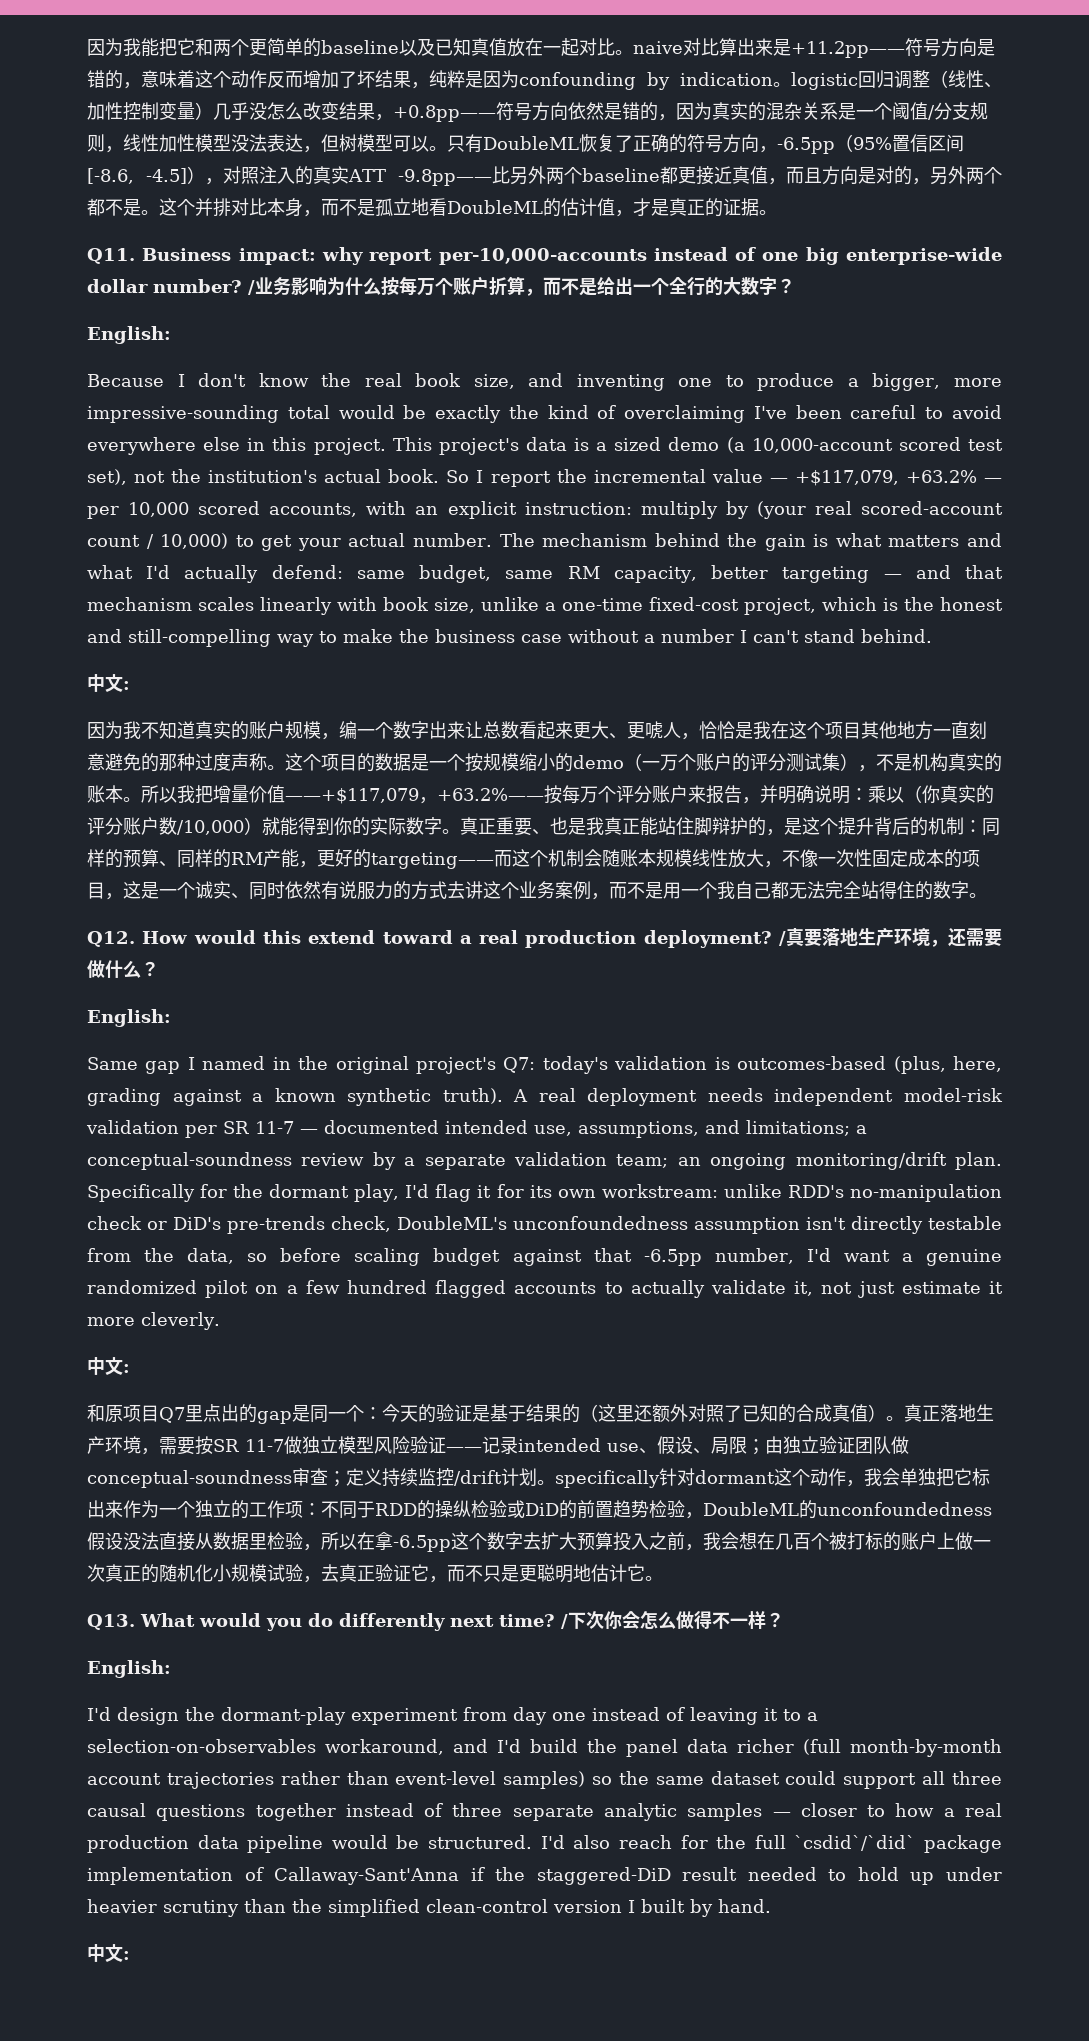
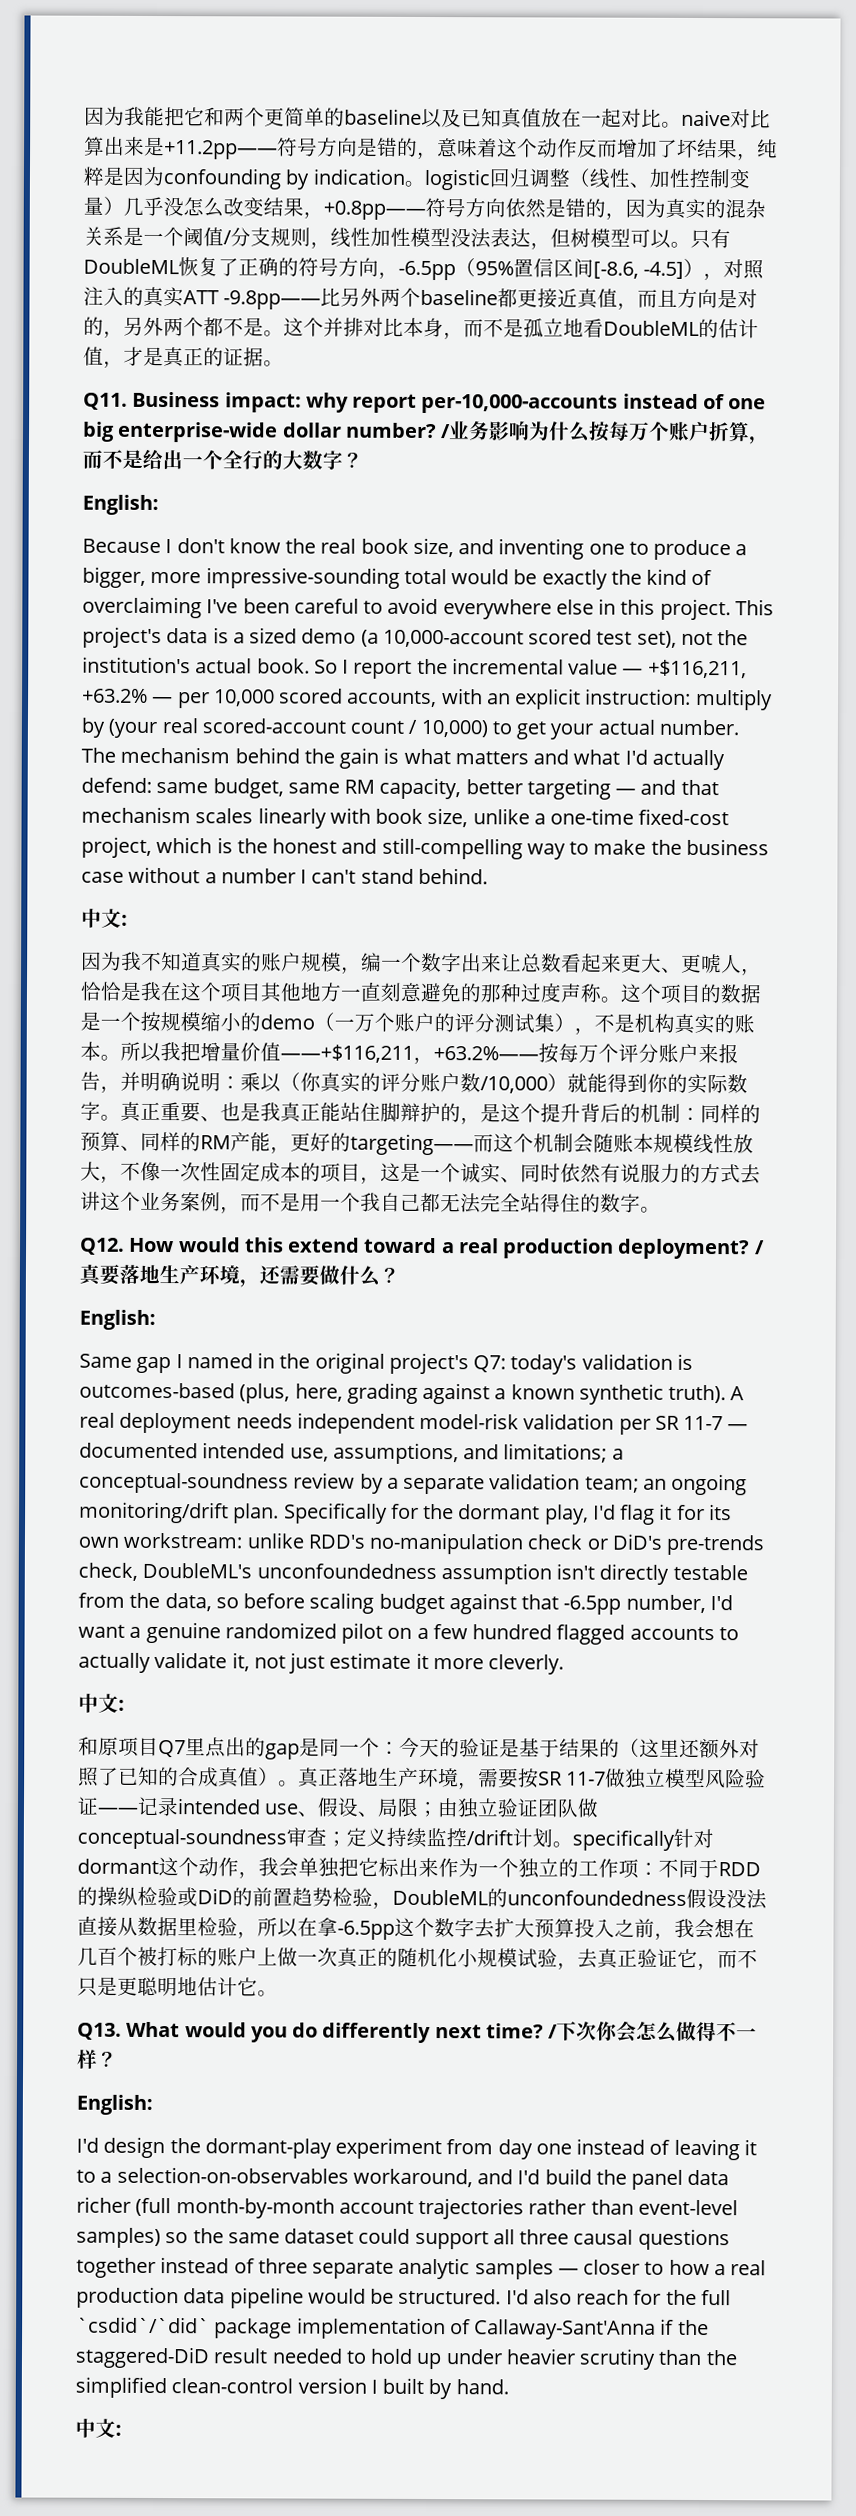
[794,470,899,486] +$117,079, -> [647,659,747,679] +$116,211,
[285,788,419,804] ——+$117,079 -> [280,1044,414,1063] ——+$116,211

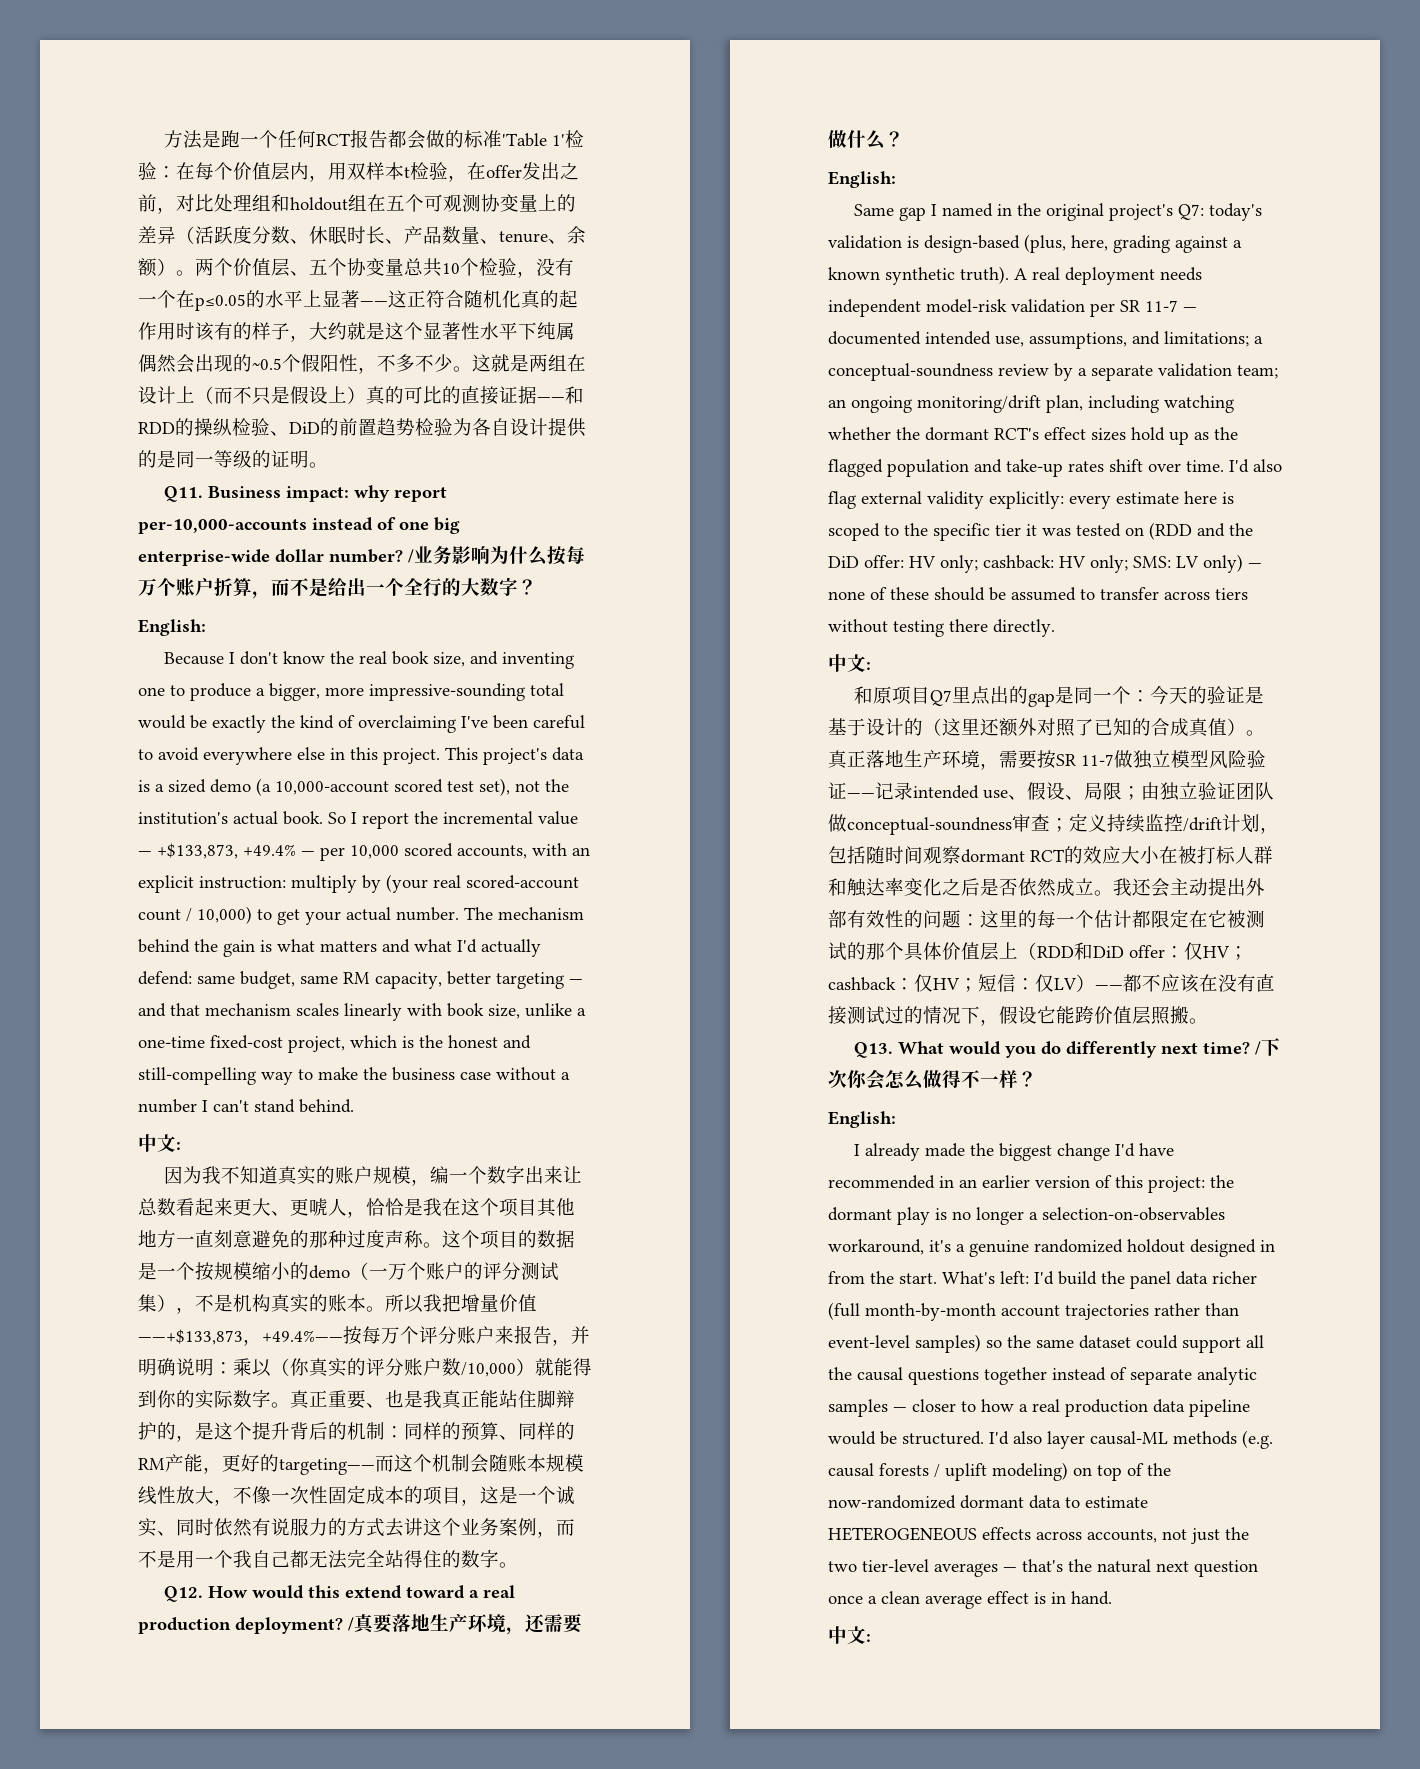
[84,106,771,129] [84,136,778,161] [83,166,750,191] [83,196,766,220] [83,226,731,250] [83,257,765,281] [83,286,759,310] [83,316,759,340] [83,346,264,368] 因为我能把它和两个更简单的baseline以及已知真值放在一起对比。naive对比算出来是+11.2pp——符号方向是错的，意味着这个动作反而增加了坏结果，纯粹是因为confounding by indication。logistic回归调整（线性、加性控制变量）几乎没怎么改变结果，+0.8pp——符号方向依然是错的，因为真实的混杂关系是一个阈值/分支规则，线性加性模型没法表达，但树模型可以。只有DoubleML恢复了正确的符号方向，-6.5pp（95%置信区间[-8.6, -4.5]），对照注入的真实ATT -9.8pp——比另外两个baseline都更接近真值，而且方向是对的，另外两个都不是。这个并排对比本身，而不是孤立地看DoubleML的估计值，才是真正的证据 -> [164,129,585,149] [138,162,579,182] [138,194,576,214] [138,226,586,244] [138,258,574,278] [138,290,578,311] [138,322,575,342] [138,354,586,374] [138,386,584,405] [138,418,586,437] [138,450,309,468] 方法是跑一个任何RCT报告都会做的标准'Table 1'检验：在每个价值层内，用双样本t检验，在offer发出之前，对比处理组和holdout组在五个可观测协变量上的差异（活跃度分数、休眠时长、产品数量、tenure、余额）。两个价值层、五个协变量总共10个检验，没有一个在p≤0.05的水平上显著——这正符合随机化真的起作用时该有的样子，大约就是这个显著性水平下纯属偶然会出现的~0.5个假阳性，不多不少。这就是两组在设计上（而不只是假设上）真的可比的直接证据——和RDD的操纵检验、DiD的前置趋势检验为各自设计提供的是同一等级的证明
[647,659,747,679] [82,688,148,703] +$116,211, +63.2% -> [157,843,296,859] +$133,873, +49.4%
[280,1044,539,1065] ——+$116,211，+63.2%—— -> [138,1329,343,1346] ——+$133,873，+49.4%——
[79,1382,235,1399] outcomes-based -> [924,235,1020,253] design-based
[233,1502,732,1525] [78,1532,765,1556] [78,1562,748,1585] [78,1592,733,1615] [78,1621,739,1645] [78,1652,565,1675] plan. Specifically for the dormant play, I'd flag it for its own workstream: unlike RDD's no-manipulation check or DiD's pre-trends check, DoubleML's unconfoundedness assumption isn't directly testable from the data, so before scaling budget against that -6.5pp number, I'd want a genuine randomized pilot on a few hundred flagged accounts to actually validate it, not just estimate it more cleverly. -> [1046,395,1234,413] [828,427,1238,445] [828,459,1282,477] [828,491,1234,509] [828,522,1253,541] [828,554,1262,573] [828,587,1248,601] [828,619,1055,637] plan, including watching whether the dormant RCT's effect sizes hold up as the flagged population and take-up rates shift over time. I'd also flag external validity explicitly: every estimate here is scoped to the specific tier it was tested on (RDD and the DiD offer: HV only; cashback: HV only; SMS: LV only) — none of these should be assumed to transfer across tiers without testing there directly.
[559,1738,600,1758] 结果 -> [866,718,904,736] 设计
[552,1828,714,1851] [77,1857,761,1879] [77,1886,767,1910] [77,1915,755,1940] [77,1946,758,1971] [77,1976,258,1997] 。specifically针对dormant这个动作，我会单独把它标出来作为一个独立的工作项：不同于RDD的操纵检验或DiD的前置趋势检验，DoubleML的unconfoundedness假设没法直接从数据里检验，所以在拿-6.5pp这个数字去扩大预算投入之前，我会想在几百个被打标的账户上做一次真正的随机化小规模试验，去真正验证它，而不只是更聪明地估计它 -> [1260,827,1279,834] [828,846,1273,864] [828,878,1265,897] [828,909,1265,928] [828,942,1248,961] [828,974,1275,993] [828,1006,1189,1026] ，包括随时间观察dormant RCT的效应大小在被打标人群和触达率变化之后是否依然成立。我还会主动提出外部有效性的问题：这里的每一个估计都限定在它被测试的那个具体价值层上（RDD和DiD offer：仅HV；cashback：仅HV；短信：仅LV）——都不应该在没有直接测试过的情况下，假设它能跨价值层照搬
[76,2136,757,2161] [76,2166,514,2188] I'd design the dormant-play experiment from day one instead of leaving it to a selection-on-observables workaround, and -> [854,1143,1175,1161] [828,1175,1234,1193] [828,1207,1225,1225] [828,1239,1275,1257] [828,1271,1029,1284] I already made the biggest change I'd have recommended in an earlier version of this project: the dormant play is no longer a selection-on-observables workaround, it's a genuine randomized holdout designed in from the start. What's left:
[519,2229,570,2245] three -> [828,1367,852,1380] the
[257,2258,308,2274] three -> (1127, 1373) none
[576,2289,731,2306] [76,2316,709,2340] [75,2346,737,2370] [75,2376,453,2400] reach for the full `csdid`/`did` package implementation of Callaway-Sant'Anna if the staggered-DiD result needed to hold up under heavier scrutiny than the simplified clean-control version I built by -> [1047,1430,1273,1449] [828,1462,1171,1481] [828,1495,1148,1509] [828,1527,1249,1544] [828,1559,1258,1577] [828,1591,1066,1609] layer causal-ML methods (e.g. causal forests / uplift modeling) on top of the now-randomized dormant data to estimate HETEROGENEOUS effects across accounts, not just the two tier-level averages — that's the natural next question once a clean average effect is in

